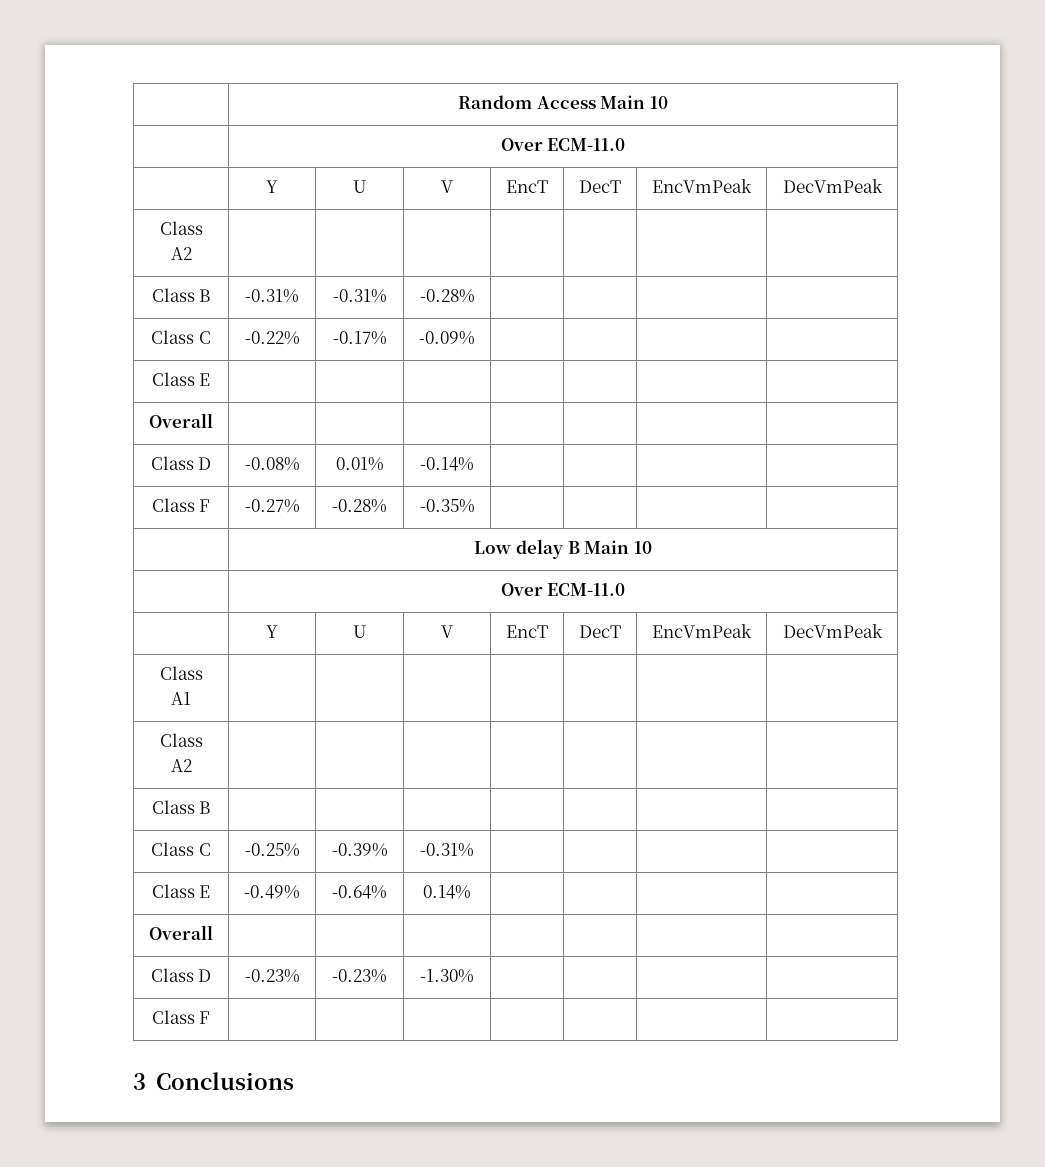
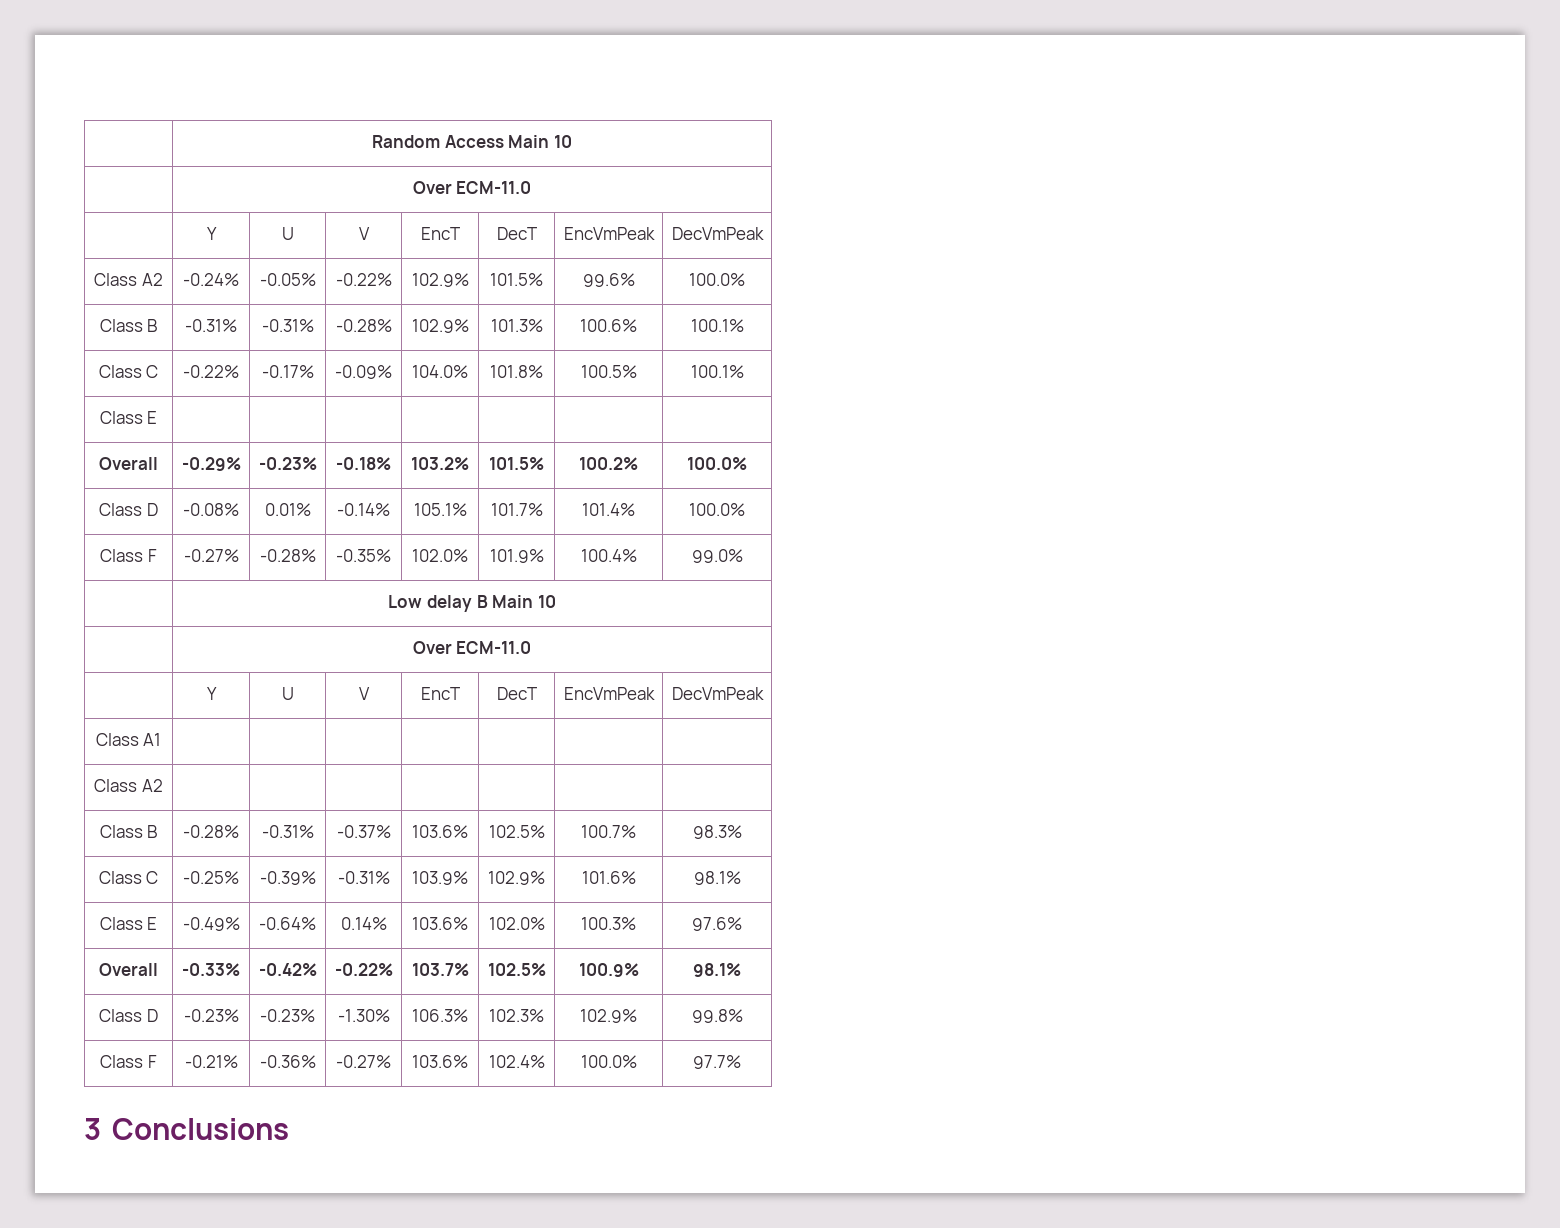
(192, 253) | | | | | | -> [183,273,239,286] [259,273,316,286] [335,273,392,286] [411,273,469,287] [490,273,543,286] [582,273,635,287] [689,273,745,286] -0.24% | -0.05% | -0.22% | 102.9% | 101.5% | 99.6% | 100.0%
(475, 296) | | | -> [411,319,469,333] [490,319,543,332] [580,319,637,332] [690,319,744,332] 102.9% | 101.3% | 100.6% | 100.1%
(475, 338) | | | -> [412,365,468,378] [490,365,543,378] [580,365,637,378] [690,365,744,378] 104.0% | 101.8% | 100.5% | 100.1%
(213, 420) | | | | | | -> [181,457,241,471] [258,457,317,470] [336,457,391,470] [411,457,469,470] [489,457,544,470] [579,457,638,470] [687,457,747,470] -0.29% | -0.23% | -0.18% | 103.2% | 101.5% | 100.2% | 100.0%
(474, 464) | | | -> [413,503,467,516] [490,503,543,516] [582,503,635,516] [689,503,745,516] 105.1% | 101.7% | 101.4% | 100.0%
(475, 506) | | | -> [412,549,468,562] [489,549,544,563] [580,549,637,562] [691,549,743,563] 102.0% | 101.9% | 100.4% | 99.0%
(211, 807) | | | | | | -> [183,825,239,838] [261,825,314,838] [336,825,391,838] [412,825,468,838] [488,825,545,838] [581,825,636,838] [692,825,742,839] -0.28% | -0.31% | -0.37% | 103.6% | 102.5% | 100.7% | 98.3%
(474, 850) | | | -> [412,871,468,885] [488,871,545,885] [581,871,636,884] [693,871,741,885] 103.9% | 102.9% | 101.6% | 98.1%
[149,925,213,940] | | | // Overall | | | | | | | -> [412,917,468,930] [488,917,545,930] [581,917,636,930] [692,917,742,931] [99,963,158,976] [182,963,240,976] [258,963,317,976] [334,963,393,976] [411,963,469,976] [487,963,546,976] [578,963,639,977] [693,963,741,977] 103.6% | 102.0% | 100.3% | 97.6% // Overall | -0.33% | -0.42% | -0.22% | 103.7% | 102.5% | 100.9% | 98.1%
[151,1010,211,1024] | | | // Class F | | | | | | | -> [412,1009,468,1022] [489,1009,544,1022] [580,1009,637,1023] [691,1009,743,1023] [100,1055,157,1068] [184,1055,238,1068] [259,1055,316,1068] [336,1055,391,1068] [412,1055,468,1068] [488,1055,545,1068] [580,1055,637,1068] [693,1055,741,1069] 106.3% | 102.3% | 102.9% | 99.8% // Class F | -0.21% | -0.36% | -0.27% | 103.6% | 102.4% | 100.0% | 97.7%

